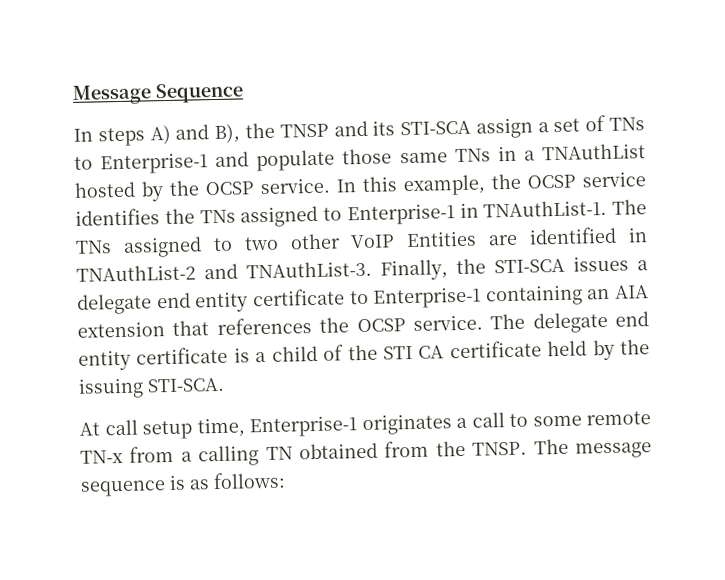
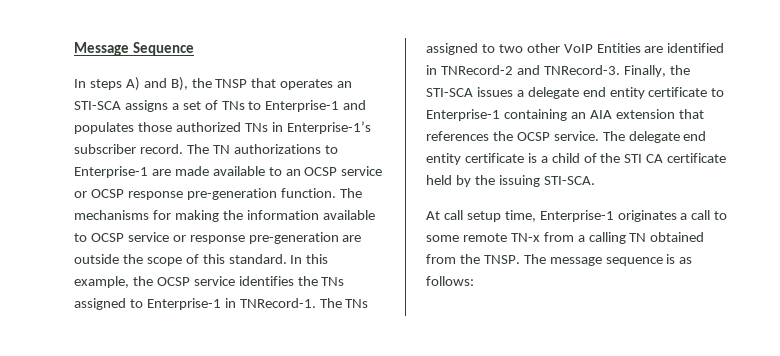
[333,117,533,139] and its STI-SCA assign -> [251,78,353,90] [74,100,168,112] that operates an STI-SCA assigns
[256,143,646,172] [74,177,330,202] populate those same TNs in a TNAuthList hosted by the OCSP service. -> [74,121,371,134] [74,144,338,154] [74,166,383,178] [74,188,362,200] [74,210,375,222] [74,232,362,244] [74,254,287,266] populates those authorized TNs in Enterprise-1’s subscriber record. The TN authorizations to Enterprise-1 are made available to an OCSP service or OCSP response pre-generation function. The mechanisms for making the information available to OCSP service or response pre-generation are outside the scope of this standard.
[483,199,608,218] TNAuthList-1. -> [239,298,316,308] TNRecord-1.
[76,260,372,282] TNAuthList-2 and TNAuthList-3. -> [440,65,620,75] TNRecord-2 and TNRecord-3.

